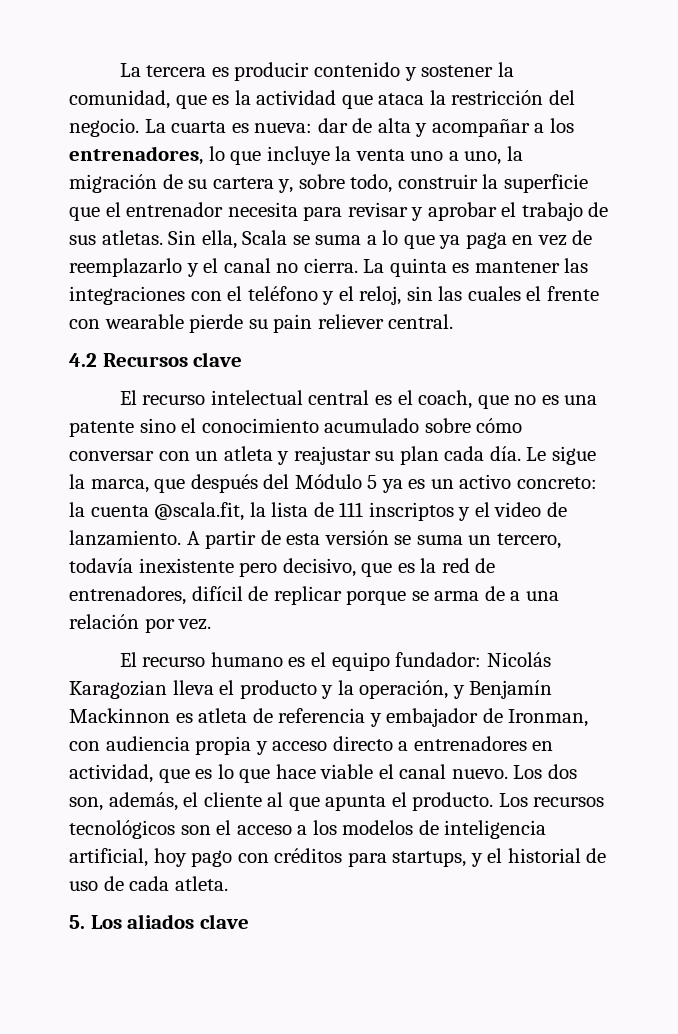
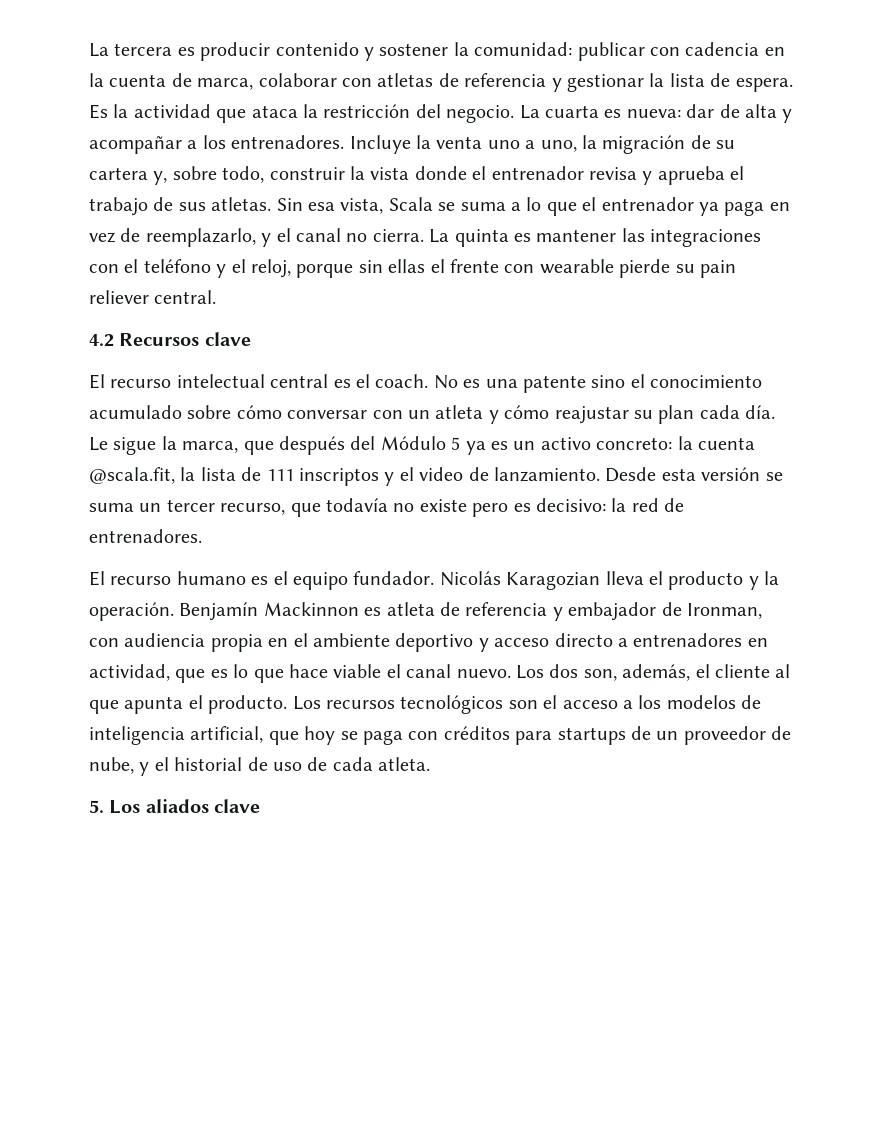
[69,90,230,109] comunidad, que es -> [474,42,785,61] [89,73,793,92] [89,104,108,119] comunidad: publicar con cadencia en la cuenta de marca, colaborar con atletas de referencia y gestionar la lista de espera. Es
[69,146,330,165] entrenadores, lo que incluye -> [231,135,411,154] entrenadores. Incluye
[503,174,588,193] [69,202,497,221] superficie que el entrenador necesita para revisar y aprobar -> [370,166,725,185] vista donde el entrenador revisa y aprueba
[201,230,237,249] ella, -> [308,198,384,214] esa vista,
(435, 242) none -> [582,197,694,211] el entrenador
[69,258,182,277] reemplazarlo -> [145,228,256,247] reemplazarlo,
[406,286,521,301] sin las cuales -> [296,259,426,278] porque sin ellas
[418,390,537,409] coach, que no -> [375,374,458,389] coach. No
(290, 458) none -> [504,405,550,419] cómo
[186,530,281,549] A partir de -> [605,467,657,482] Desde
[496,533,561,549] [69,558,496,577] [69,586,559,605] [69,614,212,633] tercero, todavía inexistente pero decisivo, que es la red de entrenadores, difícil de replicar porque se arma de a una relación por vez. -> [166,498,685,517] [89,529,202,543] tercer recurso, que todavía no existe pero es decisivo: la red de entrenadores.
[395,652,482,667] fundador: -> [353,571,435,585] fundador.
[359,680,465,699] operación, y -> [89,602,174,621] operación.
(252, 745) none -> [268,633,474,652] en el ambiente deportivo
[153,848,467,867] hoy pago con créditos para startups, -> [268,726,792,745] [89,757,134,774] que hoy se paga con créditos para startups de un proveedor de nube,

